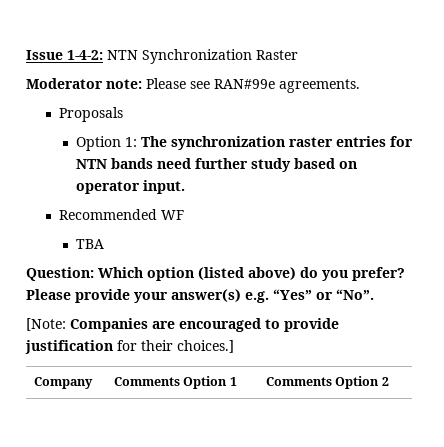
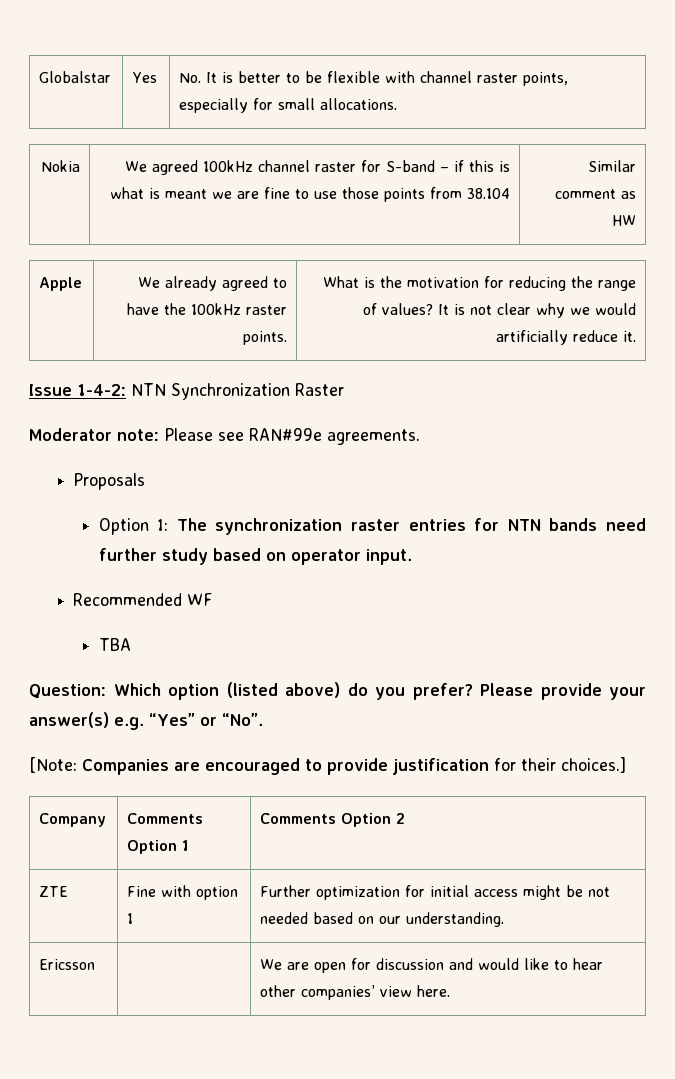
(26, 55) none -> [39,71,112,83] [132,72,158,83] [179,71,569,86] [179,98,398,113] [40,160,80,172] [124,160,510,175] [109,187,510,202] [587,160,636,172] [554,189,636,199] [611,215,636,226] [39,277,83,291] [137,276,287,291] [126,303,287,315] [242,331,287,345] [322,276,636,291] [362,303,636,318] [495,330,636,345] Globalstar | Yes | No. It is better to be flexible with channel raster points, especially for small allocations. // Nokia | We agreed 100kHz channel raster for S-band – if this is what is meant we are fine to use those points from 38.104 | Similar comment as HW // Apple | We already agreed to have the 100kHz raster points. | What is the motivation for reducing the range of values? It is not clear why we would artificially reduce it. //
(389, 381) none -> [39,886,69,897] [127,885,239,900] [127,913,134,924] [260,885,611,900] [260,912,505,927] [39,959,96,970] [260,958,604,973] [260,985,451,1000] // ZTE | Fine with option 1 | Further optimization for initial access might be not needed based on our understanding. // Ericsson | | We are open for discussion and would like to hear other companies’ view here.

